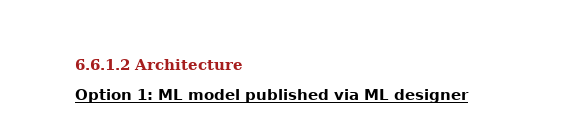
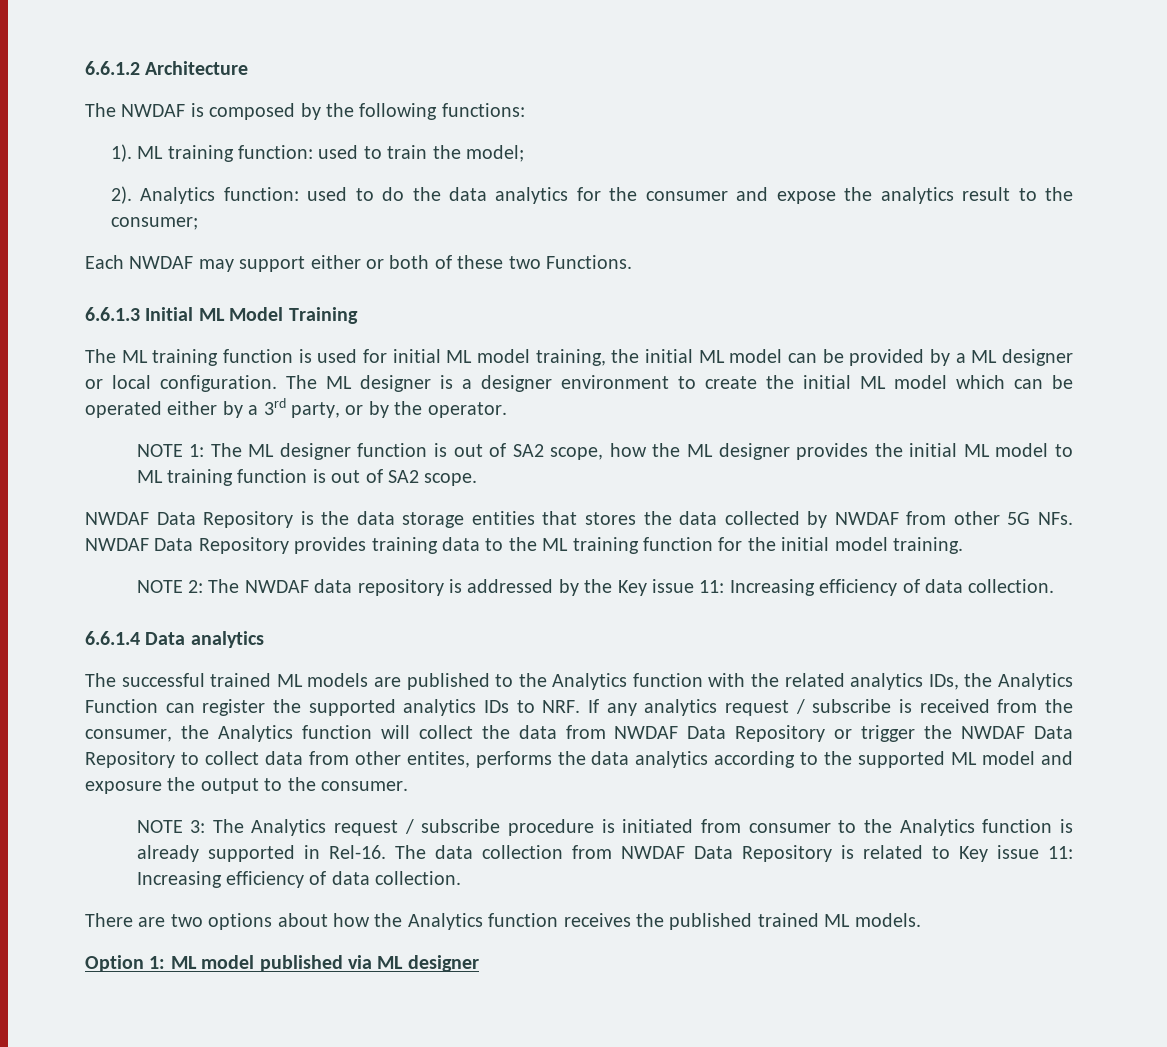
(243, 64) none -> [85,103,525,120] [110,144,524,162] [110,186,1073,204] [110,217,198,230] [85,255,632,272] [85,307,358,324] [85,349,1073,366] [85,375,1073,392] [85,398,507,418] [136,443,1074,460] [136,469,478,486] [85,511,1073,528] [85,537,963,554] [136,579,1055,596] [85,631,264,648] [85,673,1074,690] [85,699,1073,716] [85,725,1073,742] [85,751,1074,768] [85,777,408,794] [136,819,1073,836] [136,845,1074,862] [136,871,462,888] [85,913,921,930] // The NWDAF is composed by the following functions: // 1). ML training function: used to train the model; // 2). Analytics function: used to do the data analytics for the consumer and expose the analytics result to the consumer; // Each NWDAF may support either or both of these two Functions. // 6.6.1.3 Initial ML Model Training // The ML training function is used for initial ML model training, the initial ML model can be provided by a ML designer or local configuration. The ML designer is a designer environment to create the initial ML model which can be operated either by a 3rd party, or by the operator. // NOTE 1: The ML designer function is out of SA2 scope, how the ML designer provides the initial ML model to ML training function is out of SA2 scope. // NWDAF Data Repository is the data storage entities that stores the data collected by NWDAF from other 5G NFs. NWDAF Data Repository provides training data to the ML training function for the initial model training. // NOTE 2: The NWDAF data repository is addressed by the Key issue 11: Increasing efficiency of data collection. // 6.6.1.4 Data analytics // The successful trained ML models are published to the Analytics function with the related analytics IDs, the Analytics Function can register the supported analytics IDs to NRF. If any analytics request / subscribe is received from the consumer, the Analytics function will collect the data from NWDAF Data Repository or trigger the NWDAF Data Repository to collect data from other entites, performs the data analytics according to the supported ML model and exposure the output to the consumer. // NOTE 3: The Analytics request / subscribe procedure is initiated from consumer to the Analytics function is already supported in Rel-16. The data collection from NWDAF Data Repository is related to Key issue 11: Increasing efficiency of data collection. // There are two options about how the Analytics function receives the published trained ML models.

